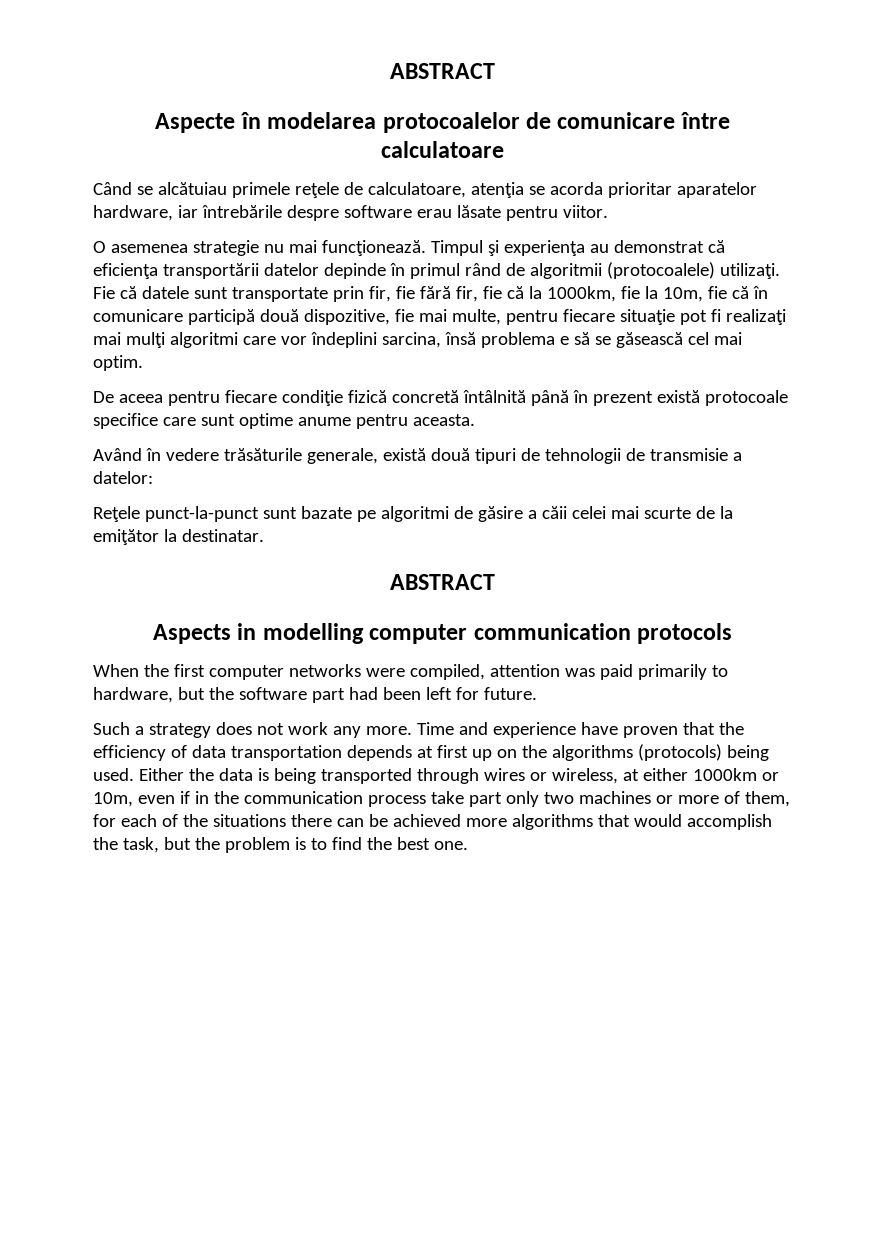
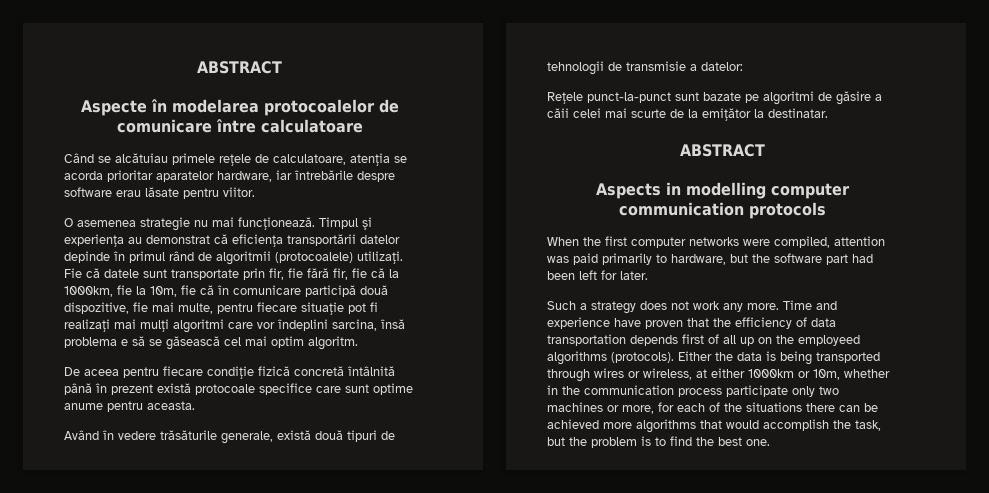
[93,355,143,371] optim. -> [271,336,358,350] optim algoritm.
[483,687,537,700] future. -> [620,271,648,280] later.
[416,744,769,761] [93,768,134,781] at first up on the algorithms (protocols) being used. -> [682,334,860,346] [547,351,674,365] first of all up on the employeed algorithms (protocols).
[137,791,190,804] even if -> [844,369,890,378] whether
[430,791,502,807] take part -> [726,385,788,397] participate
[677,791,790,807] more of them, -> [622,405,654,414] more,

